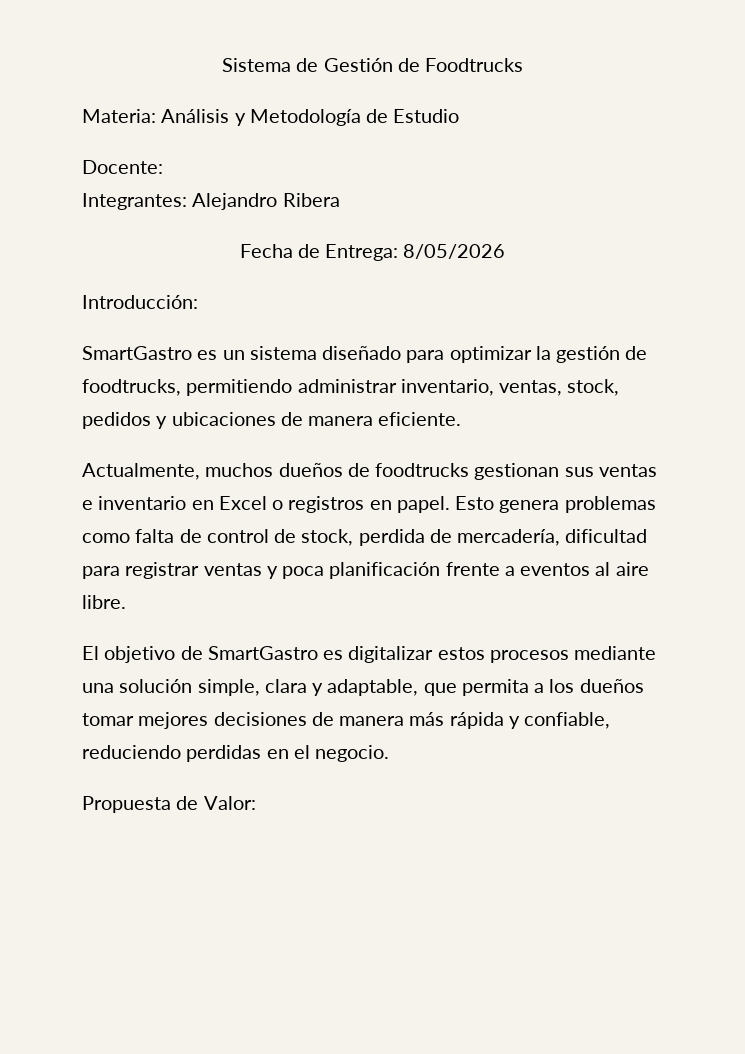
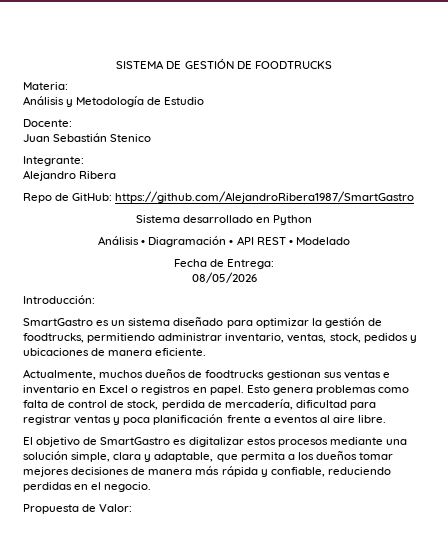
[221,58,524,72] Sistema de Gestión de Foodtrucks -> [116,58,332,69] SISTEMA DE GESTIÓN DE FOODTRUCKS
(156, 116) none -> (68, 86) //
[82,193,340,210] Integrantes: Alejandro Ribera -> [23,133,152,142] [23,156,84,166] [23,170,117,181] [23,191,415,203] [135,215,313,225] [98,236,350,247] Juan Sebastián Stenico // Integrante: // Alejandro Ribera // Repo de GitHub: https://github.com/AlejandroRibera1987/SmartGastro // Sistema desarrollado en Python // Análisis • Diagramación • API REST • Modelado
[403,244,506,259] 8/05/2026 -> [191,272,257,283] // 08/05/2026

